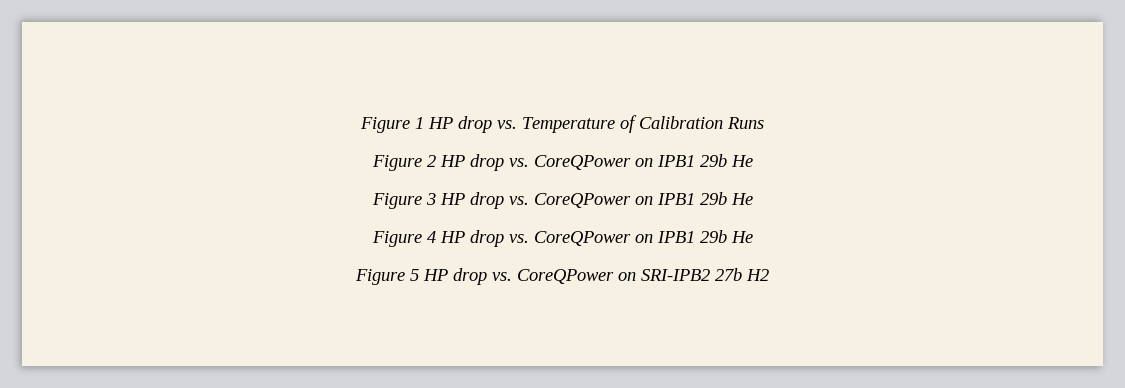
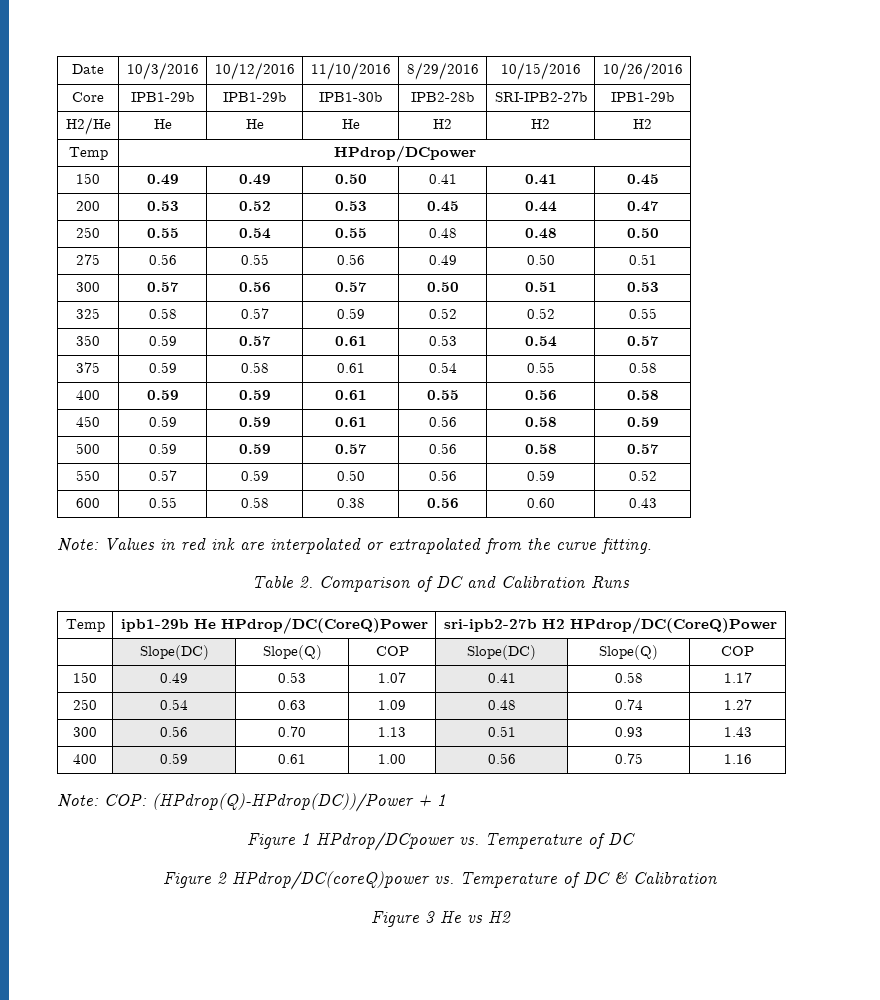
[360,115,764,133] Figure 1 HP drop vs. Temperature of Calibration Runs -> [72,64,104,74] [126,62,199,80] [214,62,295,80] [310,62,391,80] [406,62,479,80] [500,62,581,80] [602,62,683,80] [72,92,104,102] [131,92,194,102] [223,92,286,102] [319,92,382,102] [411,92,474,102] [494,91,587,102] [611,92,674,102] [65,117,111,135] [153,119,172,129] [245,119,264,129] [341,119,360,129] [433,119,452,129] [531,119,550,129] [633,119,652,129] [68,147,108,160] [333,145,476,162] [76,173,100,184] [146,174,179,185] [238,174,271,185] [334,174,367,184] [428,174,457,184] [524,174,557,185] [626,174,659,185] [76,201,100,211] [146,201,179,211] [238,201,271,211] [334,201,367,211] [426,201,459,212] [524,201,557,212] [626,201,659,212] [76,227,100,238] [146,228,179,238] [238,228,271,239] [334,228,367,238] [428,228,457,238] [524,228,557,239] [626,228,659,238] [76,254,100,265] [148,254,177,265] [240,254,269,265] [336,254,365,265] [428,255,457,265] [526,254,555,265] [628,254,657,265] [76,282,100,292] [146,282,179,292] [238,282,271,292] [334,282,367,292] [426,282,459,292] [524,282,557,292] [626,282,659,292] [76,308,100,319] [148,308,177,319] [240,308,269,319] [336,308,365,319] [428,308,457,319] [526,308,555,319] [628,308,657,319] [76,335,100,346] [148,335,177,346] [238,336,271,346] [334,336,367,346] [428,335,457,346] [524,336,557,347] [626,336,659,346] [76,362,100,373] [148,362,177,373] [240,362,269,373] [336,363,365,373] [428,362,457,373] [526,362,555,373] [628,362,657,373] [76,390,100,400] [146,390,179,400] [238,390,271,400] [334,390,367,400] [426,390,459,400] [524,390,557,400] [626,390,659,400] [76,416,100,427] [148,416,177,427] [238,417,271,427] [334,417,367,427] [428,416,457,427] [524,417,557,427] [626,417,659,427] [76,443,100,454] [148,443,177,454] [238,444,271,454] [334,444,367,454] [428,443,457,454] [524,444,557,454] [626,444,659,454] [76,470,100,481] [148,470,177,481] [240,470,269,481] [336,470,365,481] [428,470,457,481] [526,470,555,481] [628,470,657,481] [76,498,100,508] [148,497,177,508] [240,497,269,508] [336,498,365,508] [426,498,459,508] [526,498,555,508] [628,498,657,508] [57,538,652,554] [251,576,630,592] [65,619,105,632] [120,617,428,634] [444,617,777,634] [139,645,209,660] [262,645,322,660] [375,646,409,656] [467,645,536,660] [599,645,658,660] [721,646,754,656] [73,672,97,683] [160,673,188,683] [278,672,306,683] [378,672,406,683] [487,673,516,683] [614,672,643,683] [723,672,752,683] [73,699,97,710] [160,699,188,710] [278,700,306,710] [378,700,406,710] [487,700,516,710] [614,699,643,710] [723,699,752,710] [73,727,97,737] [160,726,188,737] [278,726,306,737] [378,727,406,737] [487,726,516,737] [614,727,643,737] [723,727,752,737] [73,754,97,764] [160,753,188,764] [278,754,306,764] [378,754,406,764] [487,753,516,764] [614,753,643,764] [723,754,752,764] [57,793,446,812] [247,832,635,851] Date | 10/3/2016 | 10/12/2016 | 11/10/2016 | 8/29/2016 | 10/15/2016 | 10/26/2016 // Core | IPB1-29b | IPB1-29b | IPB1-30b | IPB2-28b | SRI-IPB2-27b | IPB1-29b // H2/He | He | He | He | H2 | H2 | H2 // Temp | HPdrop/DCpower // 150 | 0.49 | 0.49 | 0.50 | 0.41 | 0.41 | 0.45 // 200 | 0.53 | 0.52 | 0.53 | 0.45 | 0.44 | 0.47 // 250 | 0.55 | 0.54 | 0.55 | 0.48 | 0.48 | 0.50 // 275 | 0.56 | 0.55 | 0.56 | 0.49 | 0.50 | 0.51 // 300 | 0.57 | 0.56 | 0.57 | 0.50 | 0.51 | 0.53 // 325 | 0.58 | 0.57 | 0.59 | 0.52 | 0.52 | 0.55 // 350 | 0.59 | 0.57 | 0.61 | 0.53 | 0.54 | 0.57 // 375 | 0.59 | 0.58 | 0.61 | 0.54 | 0.55 | 0.58 // 400 | 0.59 | 0.59 | 0.61 | 0.55 | 0.56 | 0.58 // 450 | 0.59 | 0.59 | 0.61 | 0.56 | 0.58 | 0.59 // 500 | 0.59 | 0.59 | 0.57 | 0.56 | 0.58 | 0.57 // 550 | 0.57 | 0.59 | 0.50 | 0.56 | 0.59 | 0.52 // 600 | 0.55 | 0.58 | 0.38 | 0.56 | 0.60 | 0.43 // Note: Values in red ink are interpolated or extrapolated from the curve fitting. // Table 2. Comparison of DC and Calibration Runs // Temp | ipb1-29b He HPdrop/DC(CoreQ)Power | sri-ipb2-27b H2 HPdrop/DC(CoreQ)Power // | Slope(DC) | Slope(Q) | COP | Slope(DC) | Slope(Q) | COP // 150 | 0.49 | 0.53 | 1.07 | 0.41 | 0.58 | 1.17 // 250 | 0.54 | 0.63 | 1.09 | 0.48 | 0.74 | 1.27 // 300 | 0.56 | 0.70 | 1.13 | 0.51 | 0.93 | 1.43 // 400 | 0.59 | 0.61 | 1.00 | 0.56 | 0.75 | 1.16 // Note: COP: (HPdrop(Q)-HPdrop(DC))/Power + 1 // Figure 1 HPdrop/DCpower vs. Temperature of DC
[439,154,753,171] [371,192,753,209] [371,230,753,247] [355,268,742,285] HP drop vs. CoreQPower on IPB1 29b He // Figure 3 HP drop vs. CoreQPower on IPB1 29b He // Figure 4 HP drop vs. CoreQPower on IPB1 29b He // Figure 5 HP drop vs. CoreQPower on SRI-IPB2 27b -> [232,871,717,890] [370,911,483,927] HPdrop/DC(coreQ)power vs. Temperature of DC & Calibration // Figure 3 He vs

